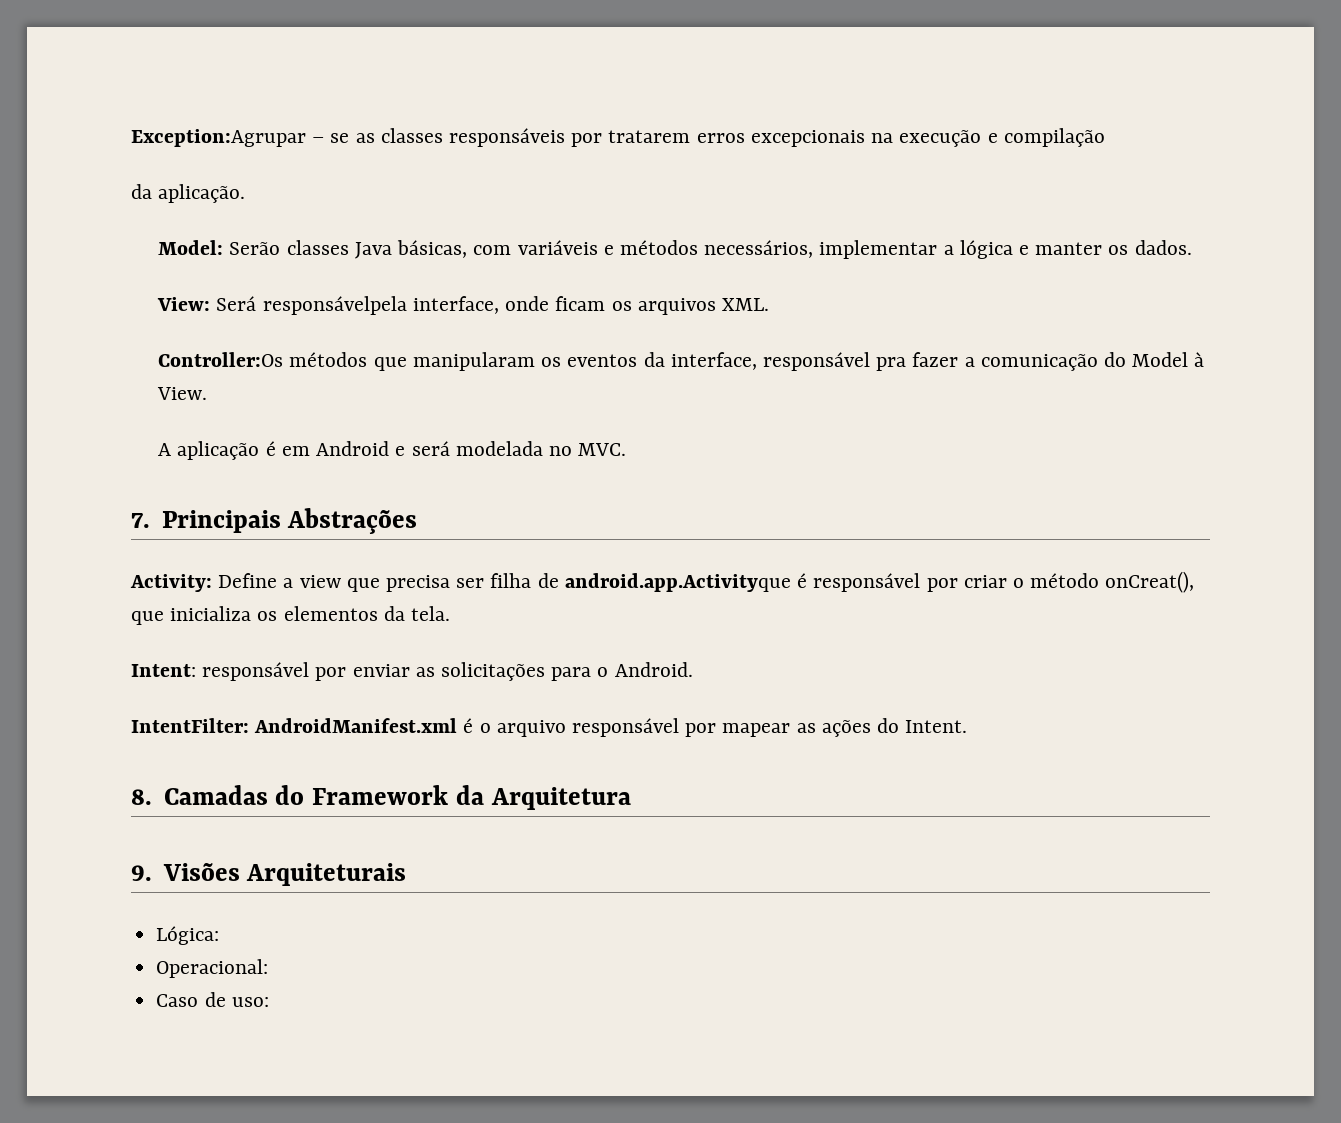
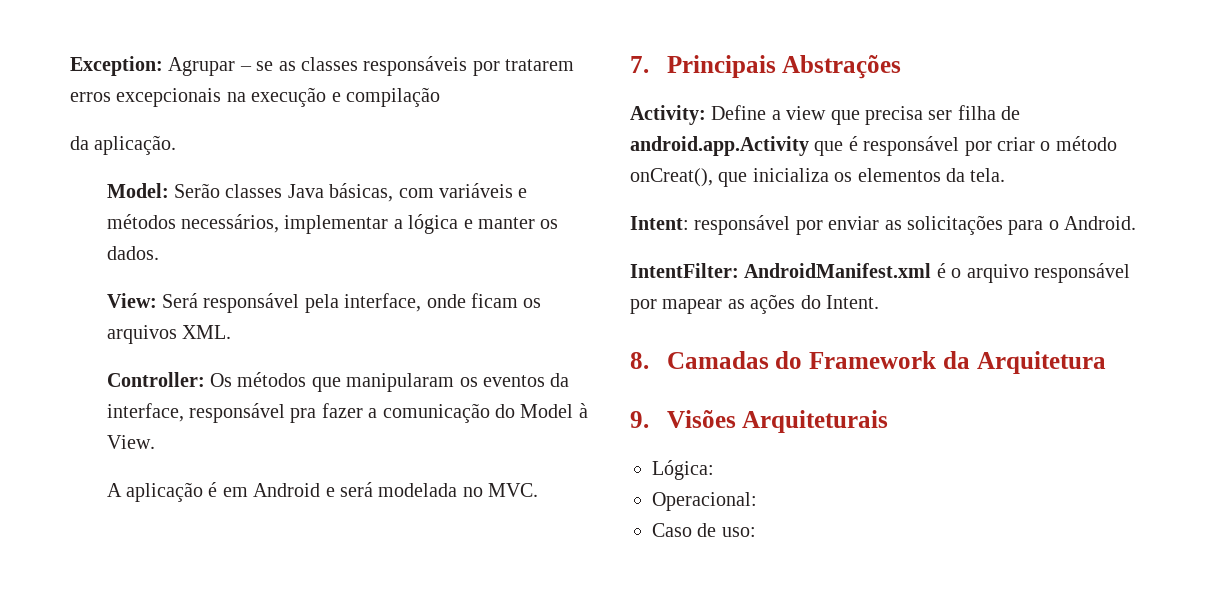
[131,129,306,147] Exception:Agrupar -> [70,56,236,76] Exception: Agrupar
[262,296,407,315] responsávelpela -> [203,293,339,313] responsável pela
[158,352,284,367] Controller:Os -> [106,372,233,387] Controller: Os
[564,573,791,592] android.app.Activityque -> [630,136,844,156] android.app.Activity que

